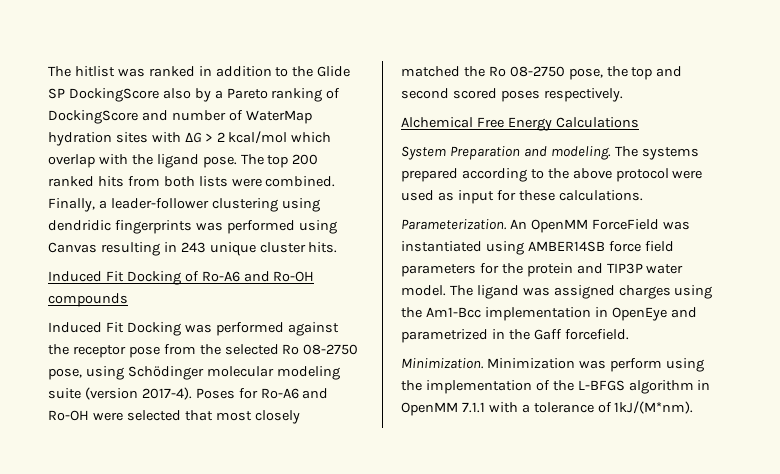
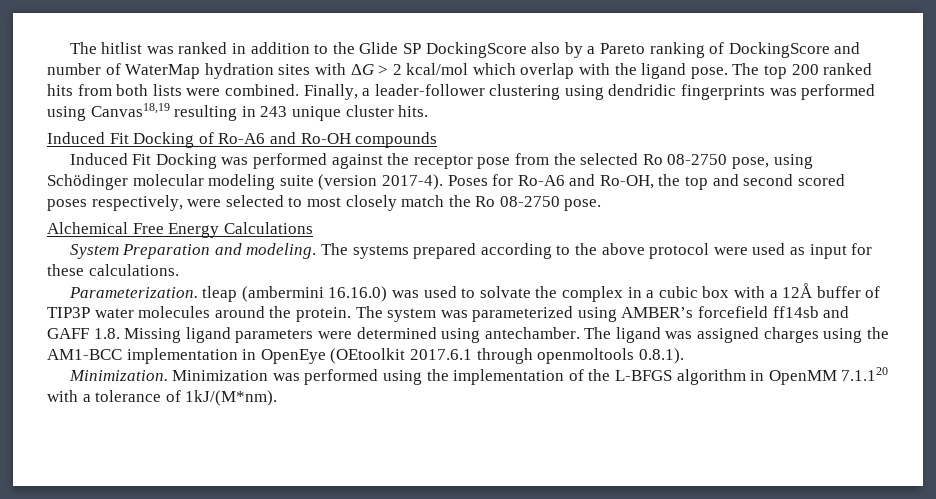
[48,242,97,253] Canvas -> [90,103,170,117] Canvas18,19
[48,410,300,424] [401,66,603,80] Ro-OH were selected that most closely matched the Ro 08-2750 pose, -> [599,175,654,189] Ro-OH,
[543,88,623,102] respectively. -> [91,195,602,211] respectively, were selected to most closely match the Ro 08-2750 pose.
[509,219,690,233] [401,241,674,255] [401,263,684,277] [401,285,446,296] An OpenMM ForceField was instantiated using AMBER14SB force field parameters for the protein and TIP3P water model. -> [202,283,881,302] [47,306,850,322] [47,327,580,343] tleap (ambermini 16.16.0) was used to solvate the complex in a cubic box with a 12Å buffer of TIP3P water molecules around the protein. The system was parameterized using AMBER’s forcefield ff14sb and GAFF 1.8. Missing ligand parameters were determined using antechamber.
[425,307,481,318] Am1-Bcc -> [47,349,122,360] AM1-BCC
[670,307,697,318] [401,329,629,343] and parametrized in the Gaff forcefield. -> [330,348,684,364] (OEtoolkit 2017.6.1 through openmoltools 0.8.1).
[609,358,662,372] perform -> [304,369,379,385] performed
[461,402,485,413] 7.1.1 -> [841,367,889,381] 7.1.120

